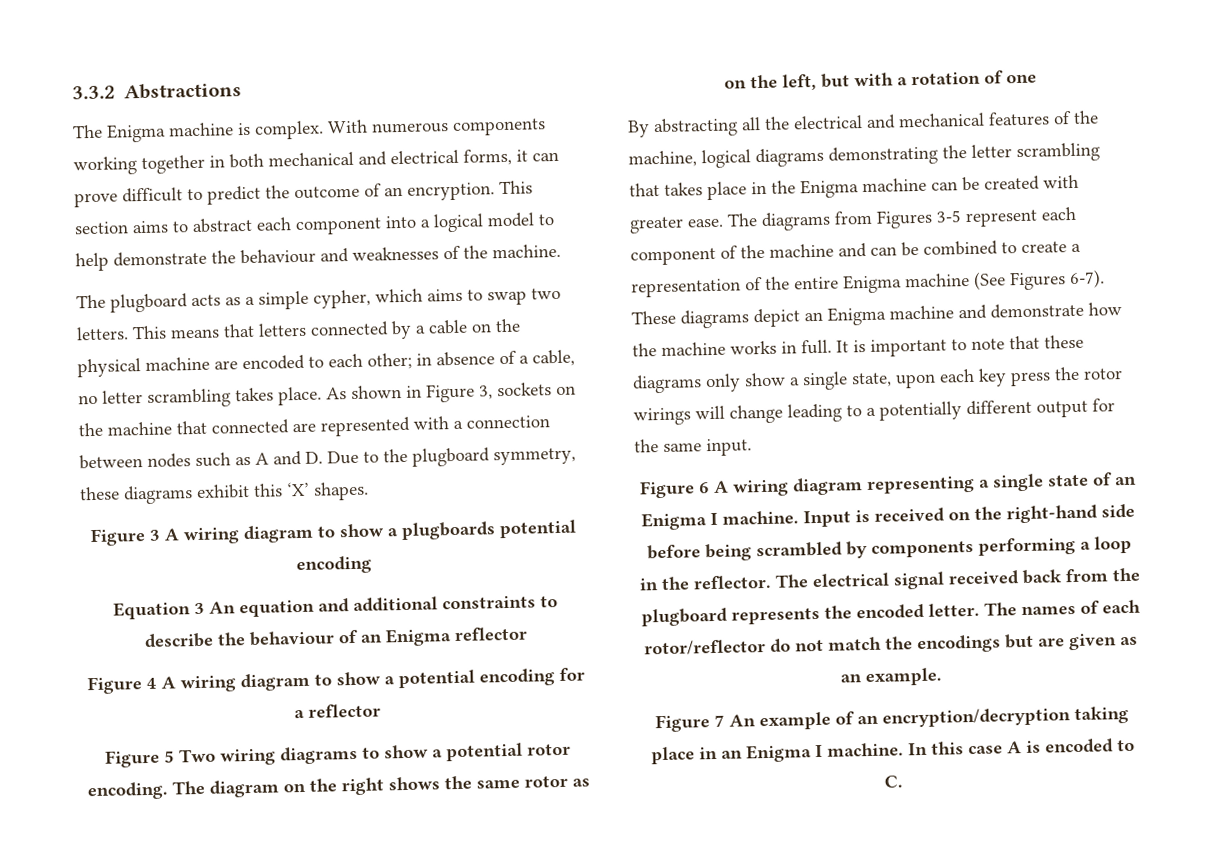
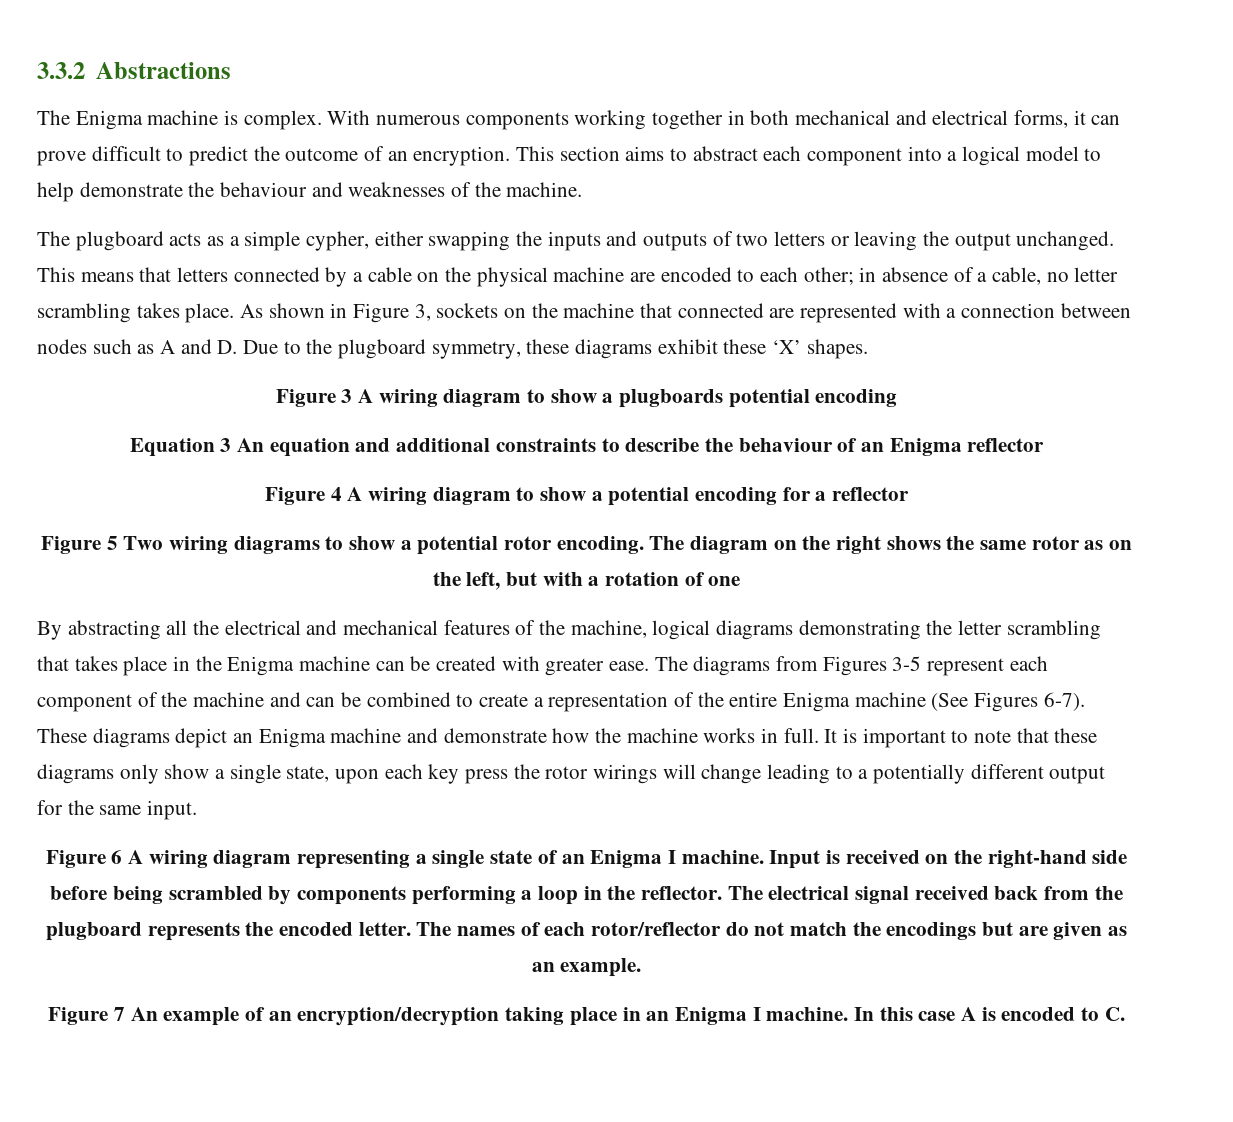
[375,287,561,306] [76,326,129,341] which aims to swap two letters. -> [374,231,1115,251] either swapping the inputs and outputs of two letters or leaving the output unchanged.
[253,483,283,497] this -> [723,339,767,354] these

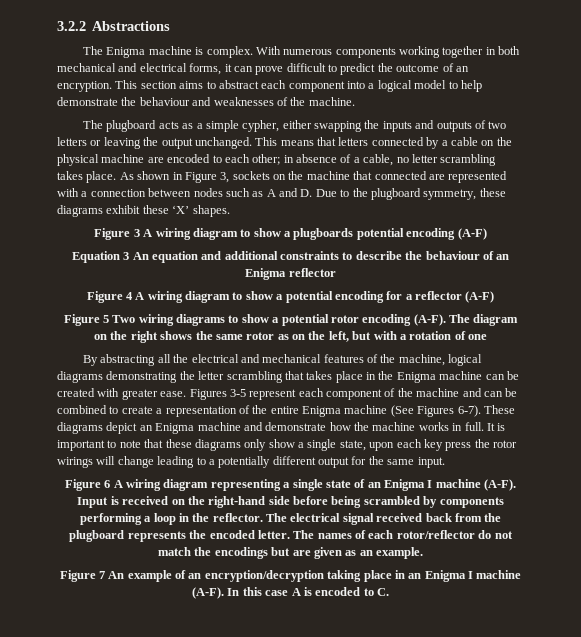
[37,62,85,79] 3.3.2 -> [57,21,86,31] 3.2.2
(898, 398) none -> [457,228,487,240] (A-F)
(910, 494) none -> [465,291,495,303] (A-F)
[556,536,644,554] encoding. -> [362,314,446,326] encoding (A-F).
[654,656,819,676] The diagrams from -> (187, 394) none
[681,850,764,864] machine. -> [435,479,517,491] machine (A-F).
[766,1007,849,1021] machine. -> [476,570,522,579] [192,587,224,599] machine (A-F).

